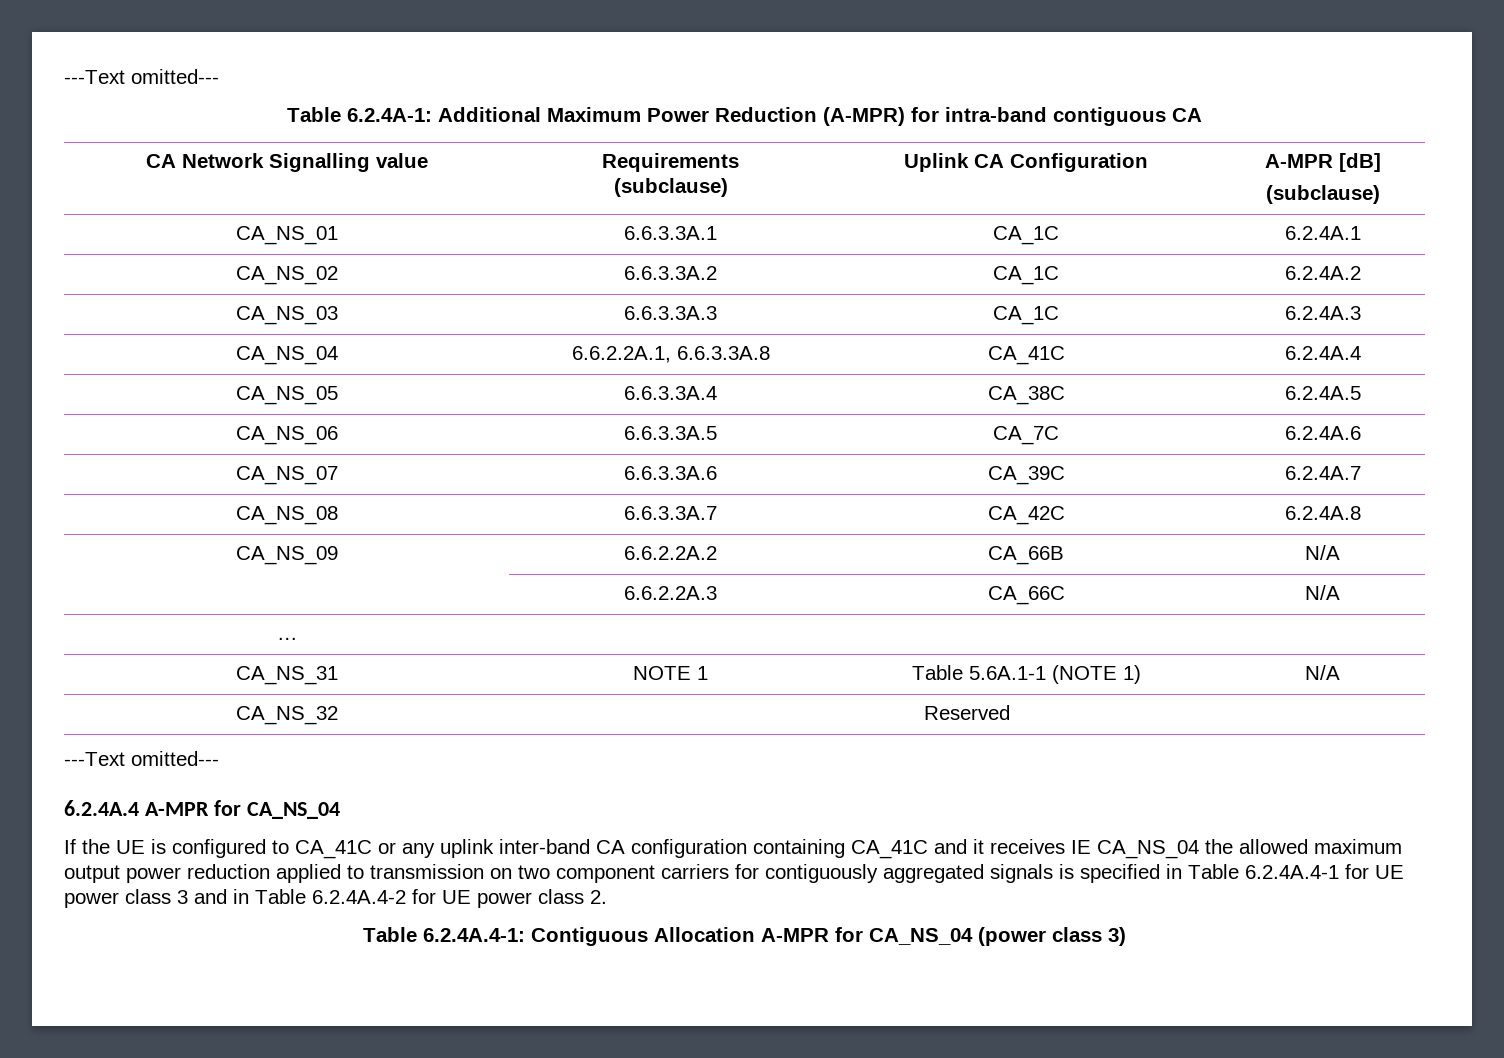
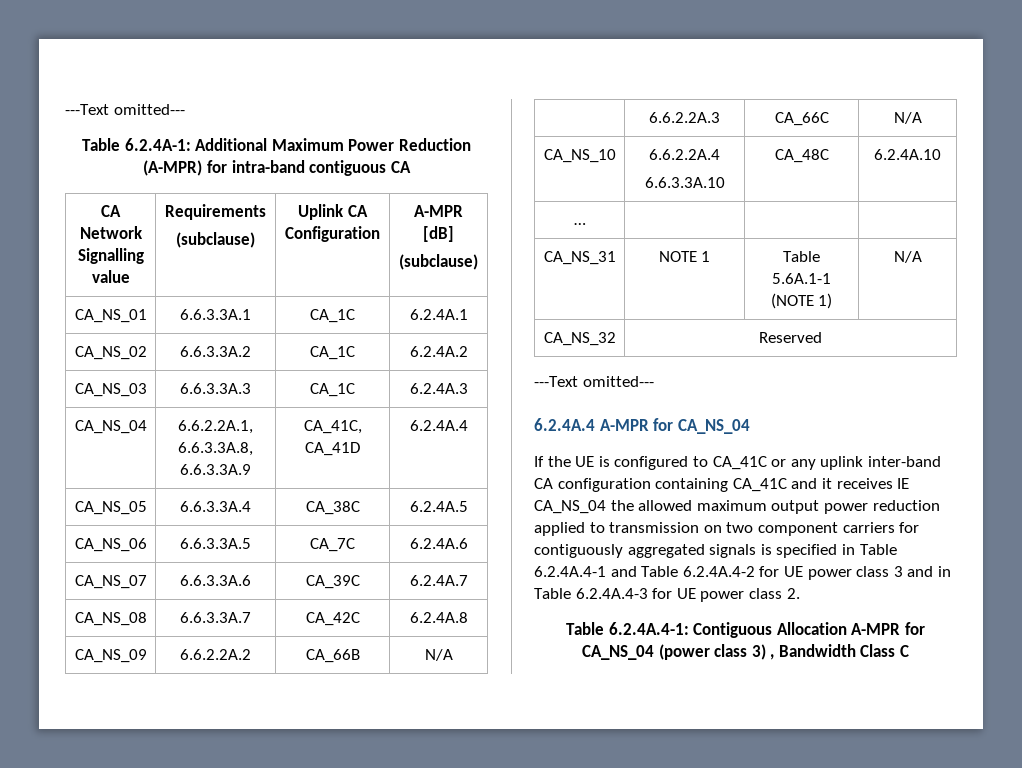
[676,346,770,360] [987,346,1065,365] 6.6.3.3A.8 | CA_41C -> [178,442,253,456] [180,464,251,475] [303,420,362,434] [305,442,360,456] 6.6.3.3A.8, 6.6.3.3A.9 | CA_41C, CA_41D
(1340, 592) none -> [543,149,616,163] [649,149,720,160] [644,177,725,188] [774,149,829,163] [874,149,941,160] // CA_NS_10 | 6.6.2.2A.4 // 6.6.3.3A.10 | CA_48C | 6.2.4A.10
(1339, 872) none -> [610,566,755,577] and Table 6.2.4A.4-2
[312,890,406,904] 6.2.4A.4-2 -> [575,588,648,599] 6.2.4A.4-3
(1126, 936) none -> [770,644,910,660] , Bandwidth Class C

